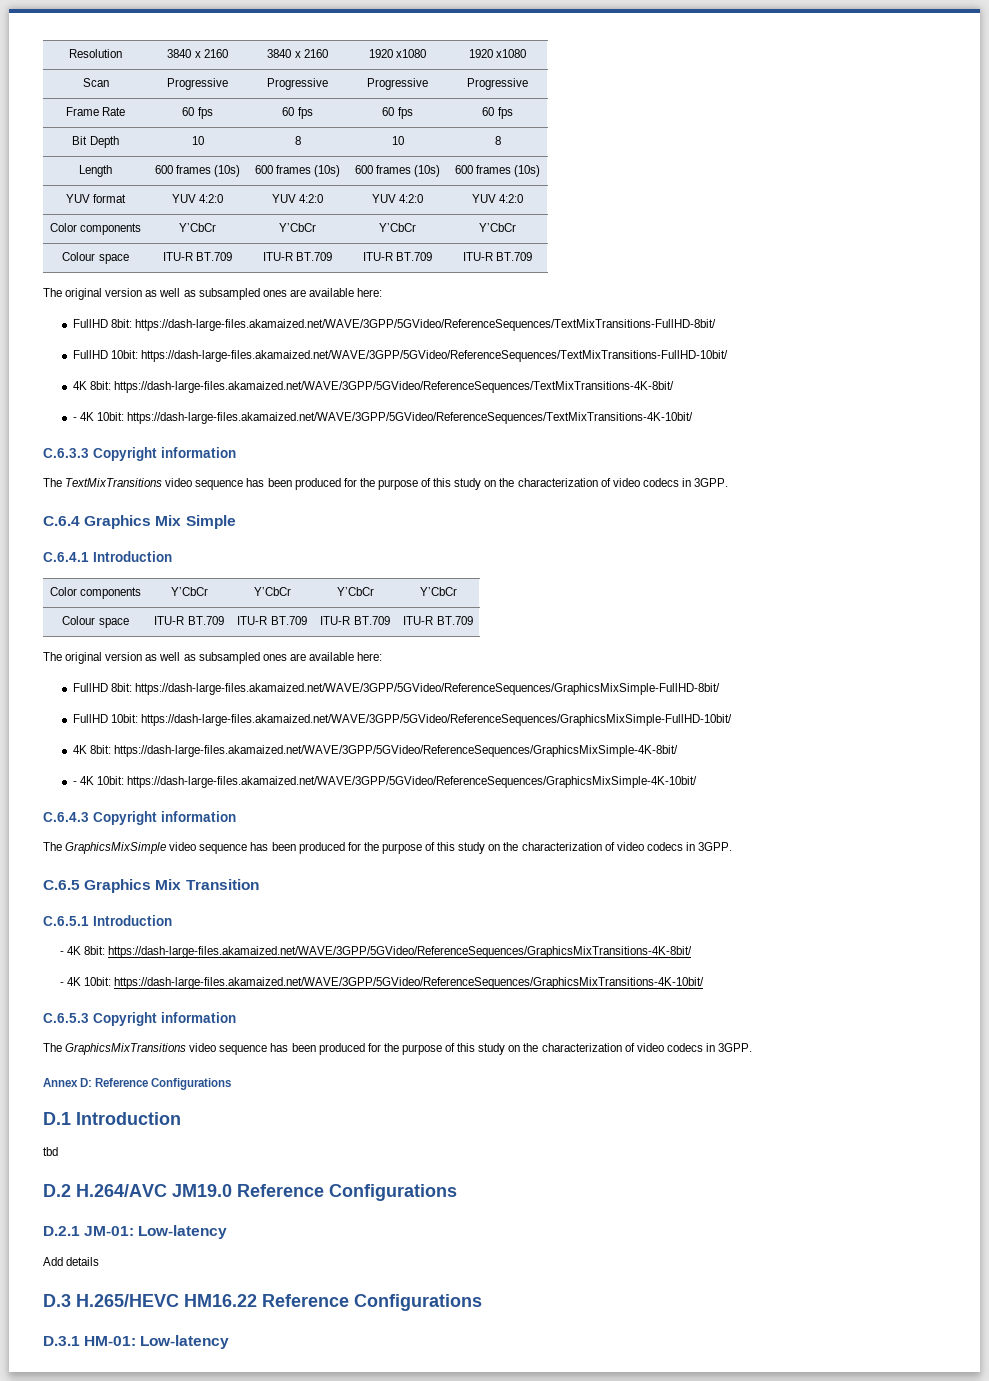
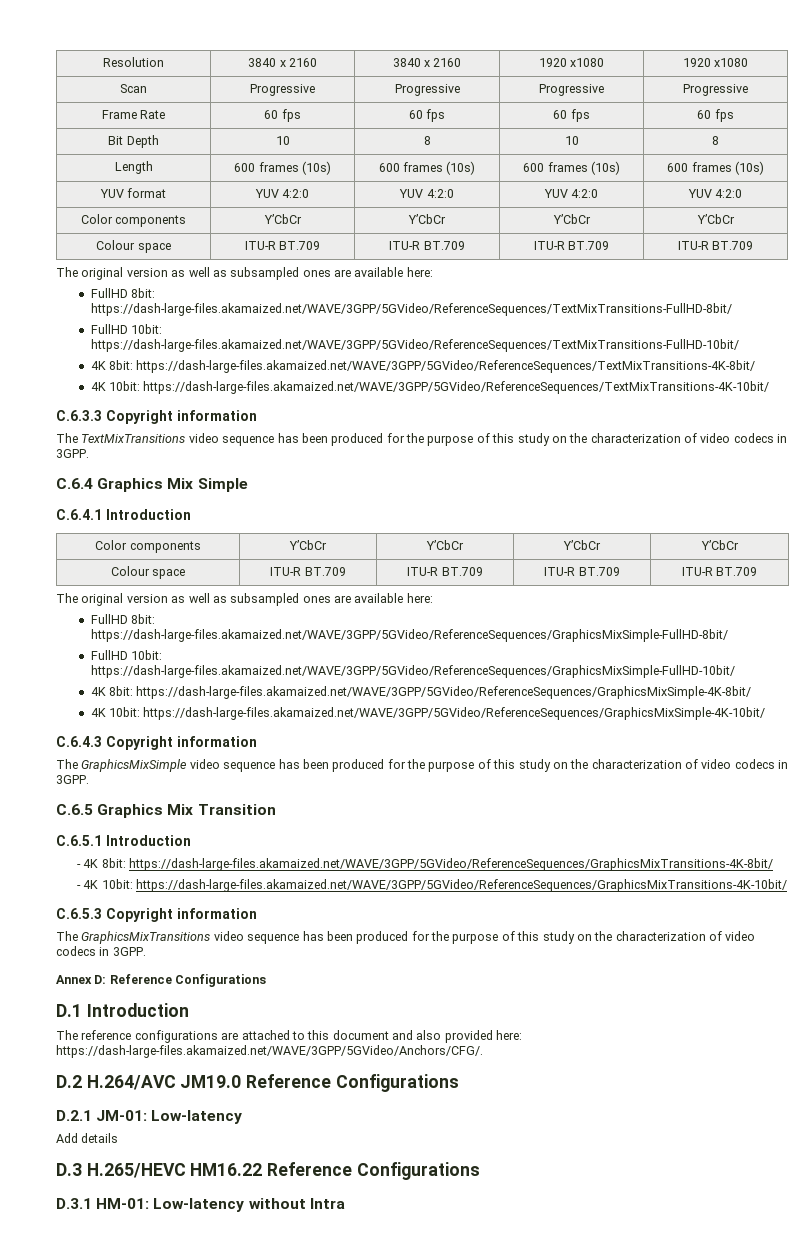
[72,417,77,421] - -> (756, 366) none
[72,781,77,785] - -> (752, 692) none
[43,1147,58,1156] tbd -> [56,1030,523,1043] [56,1045,483,1058] The reference configurations are attached to this document and also provided here: https://dash-large-files.akamaized.net/WAVE/3GPP/5GVideo/Anchors/CFG/.
(230, 1342) none -> [248,1198,345,1209] without Intra

